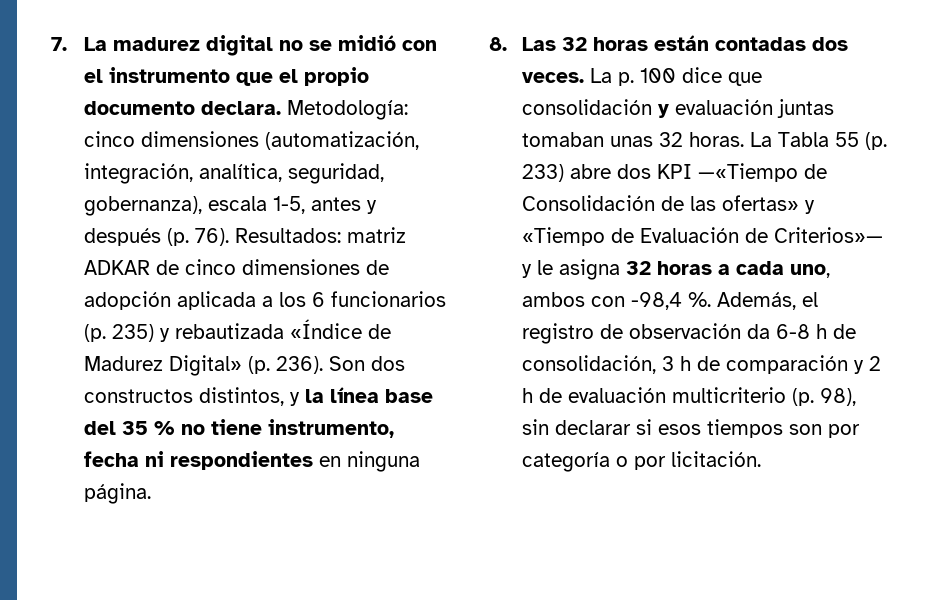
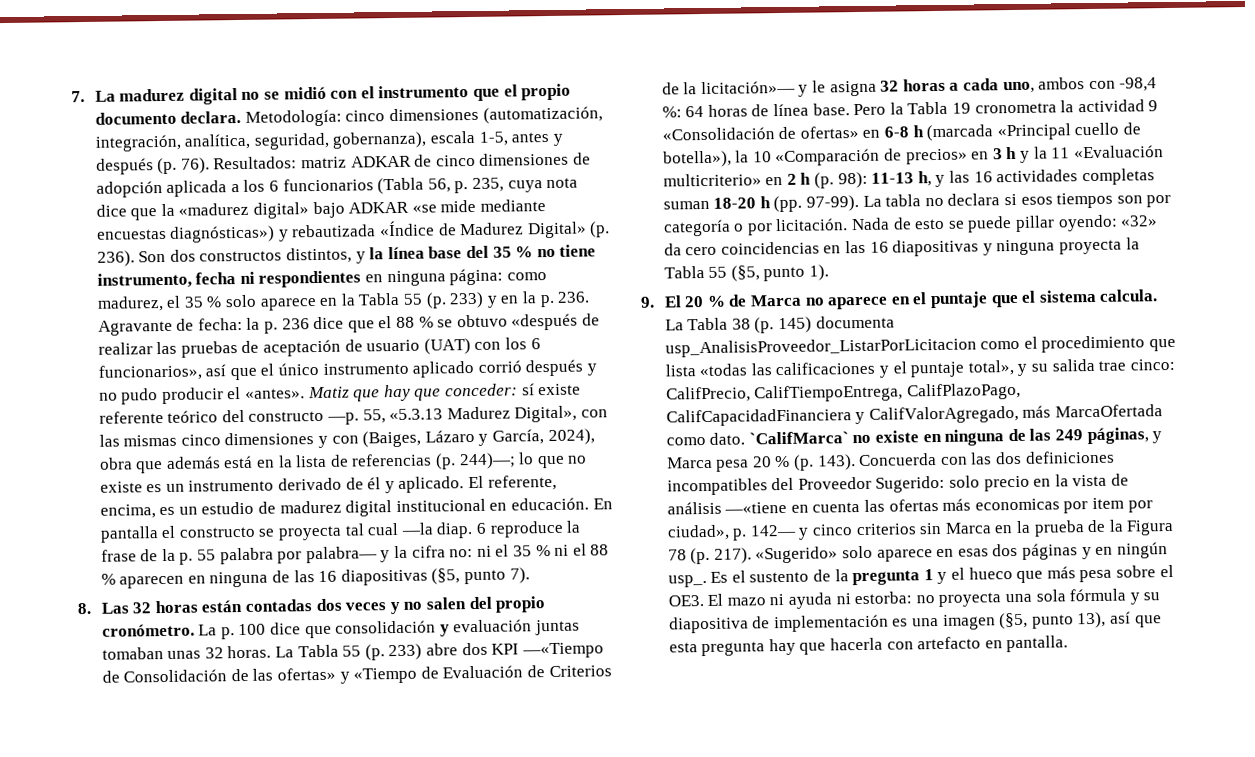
[83,324,154,342] (p. 235) -> [377,177,579,195] [95,199,547,221] [96,225,276,243] (Tabla 56, p. 235, cuya nota dice que la «madurez digital» bajo ADKAR «se mide mediante encuestas diagnósticas»)
[83,483,151,504] página. -> [449,268,547,286] [96,291,591,312] [97,313,600,336] [97,337,541,358] [97,359,598,381] [98,383,582,405] [98,405,609,425] [98,428,595,448] [98,452,588,474] [99,474,557,494] [99,497,613,519] [99,520,581,543] [100,543,610,565] [100,567,530,589] página: como madurez, el 35 % solo aparece en la Tabla 55 (p. 233) y en la p. 236. Agravante de fecha: la p. 236 dice que el 88 % se obtuvo «después de realizar las pruebas de aceptación de usuario (UAT) con los 6 funcionarios», así que el único instrumento aplicado corrió después y no pudo producir el «antes». Matiz que hay que conceder: sí existe referente teórico del constructo —p. 55, «5.3.13 Madurez Digital», con las mismas cinco dimensiones y con (Baiges, Lázaro y García, 2024), obra que además está en la lista de referencias (p. 244)—; lo que no existe es un instrumento derivado de él y aplicado. El referente, encima, es un estudio de madurez digital institucional en educación. En pantalla el constructo se proyecta tal cual —la diap. 6 reproduce la frase de la p. 55 palabra por palabra— y la cifra no: ni el 35 % ni el 88 % aparecen en ninguna de las 16 diapositivas (§5, punto 7).
[521,72,584,83] veces. -> [345,596,547,615] [101,623,195,637] veces y no salen del propio cronómetro.
[773,227,883,243] Criterios»— -> [548,665,612,678] [661,80,796,95] Criterios de la licitación»—
[687,292,818,310] [521,323,856,344] [521,355,881,374] [521,387,856,406] [521,419,631,435] %. Además, el registro de observación da 6-8 h de consolidación, 3 h de comparación y 2 h de evaluación multicriterio (p. 98), sin declarar -> [661,99,1159,118] [661,122,1142,142] [662,145,1164,168] [662,168,1155,189] [662,193,1001,213] %: 64 horas de línea base. Pero la Tabla 19 cronometra la actividad 9 «Consolidación de ofertas» en 6-8 h (marcada «Principal cuello de botella»), la 10 «Comparación de precios» en 3 h y la 11 «Evaluación multicriterio» en 2 h (p. 98): 11-13 h, y las 16 actividades completas suman 18-20 h (pp. 97-99). La tabla no declara
(761, 459) none -> [851,214,1159,233] [663,237,1140,257] [663,264,830,282] [640,289,1159,310] [664,315,895,334] [664,335,1177,358] [664,358,1175,378] [665,382,1021,403] [665,404,1164,427] [665,427,1163,446] [666,450,1115,472] [666,473,1130,496] [666,497,1153,515] [666,519,1175,541] [667,542,1168,565] [667,564,1174,588] [667,588,1161,609] [668,611,1162,634] [668,635,1069,657] Nada de esto se puede pillar oyendo: «32» da cero coincidencias en las 16 diapositivas y ninguna proyecta la Tabla 55 (§5, punto 1). // 9. El 20 % de Marca no aparece en el puntaje que el sistema calcula. La Tabla 38 (p. 145) documenta usp_AnalisisProveedor_ListarPorLicitacion como el procedimiento que lista «todas las calificaciones y el puntaje total», y su salida trae cinco: CalifPrecio, CalifTiempoEntrega, CalifPlazoPago, CalifCapacidadFinanciera y CalifValorAgregado, más MarcaOfertada como dato. `CalifMarca` no existe en ninguna de las 249 páginas, y Marca pesa 20 % (p. 143). Concuerda con las dos definiciones incompatibles del Proveedor Sugerido: solo precio en la vista de análisis —«tiene en cuenta las ofertas más economicas por item por ciudad», p. 142— y cinco criterios sin Marca en la prueba de la Figura 78 (p. 217). «Sugerido» solo aparece en esas dos páginas y en ningún usp_. Es el sustento de la pregunta 1 y el hueco que más pesa sobre el OE3. El mazo ni ayuda ni estorba: no proyecta una sola fórmula y su diapositiva de implementación es una imagen (§5, punto 13), así que esta pregunta hay que hacerla con artefacto en pantalla.

